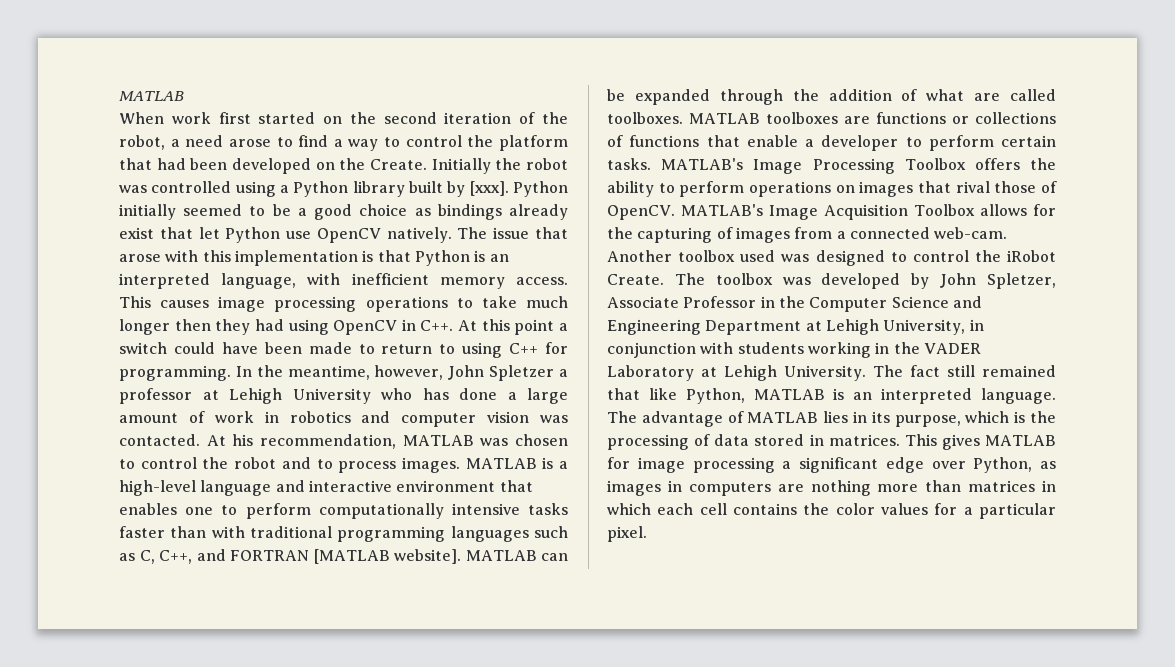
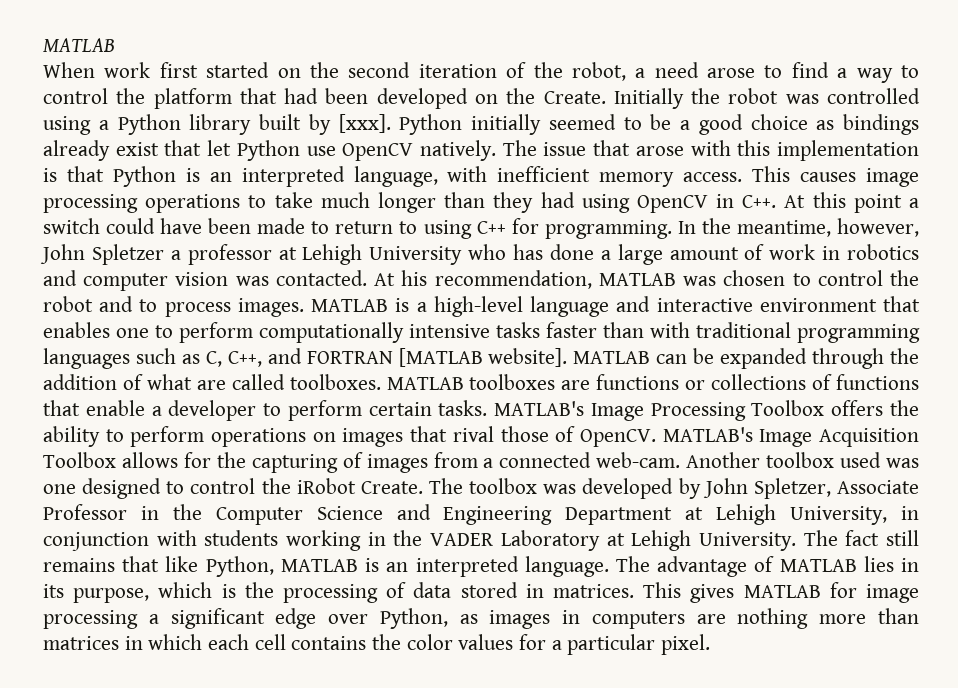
[174,319,211,331] then -> [444,192,486,208] than
(810, 258) none -> [43,484,76,494] one
[982,365,1056,377] remained -> [43,558,115,572] remains

